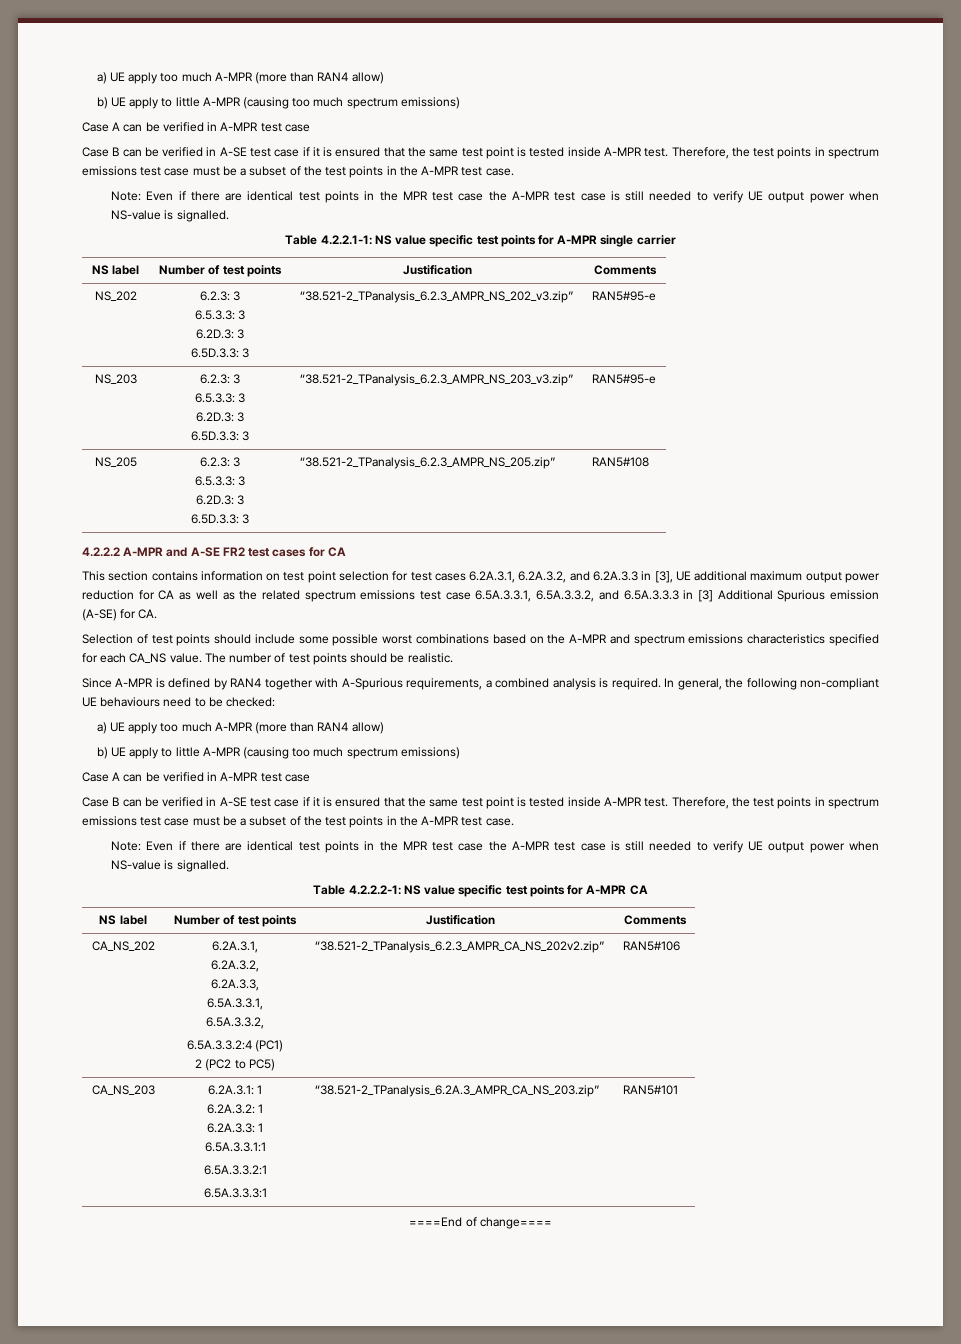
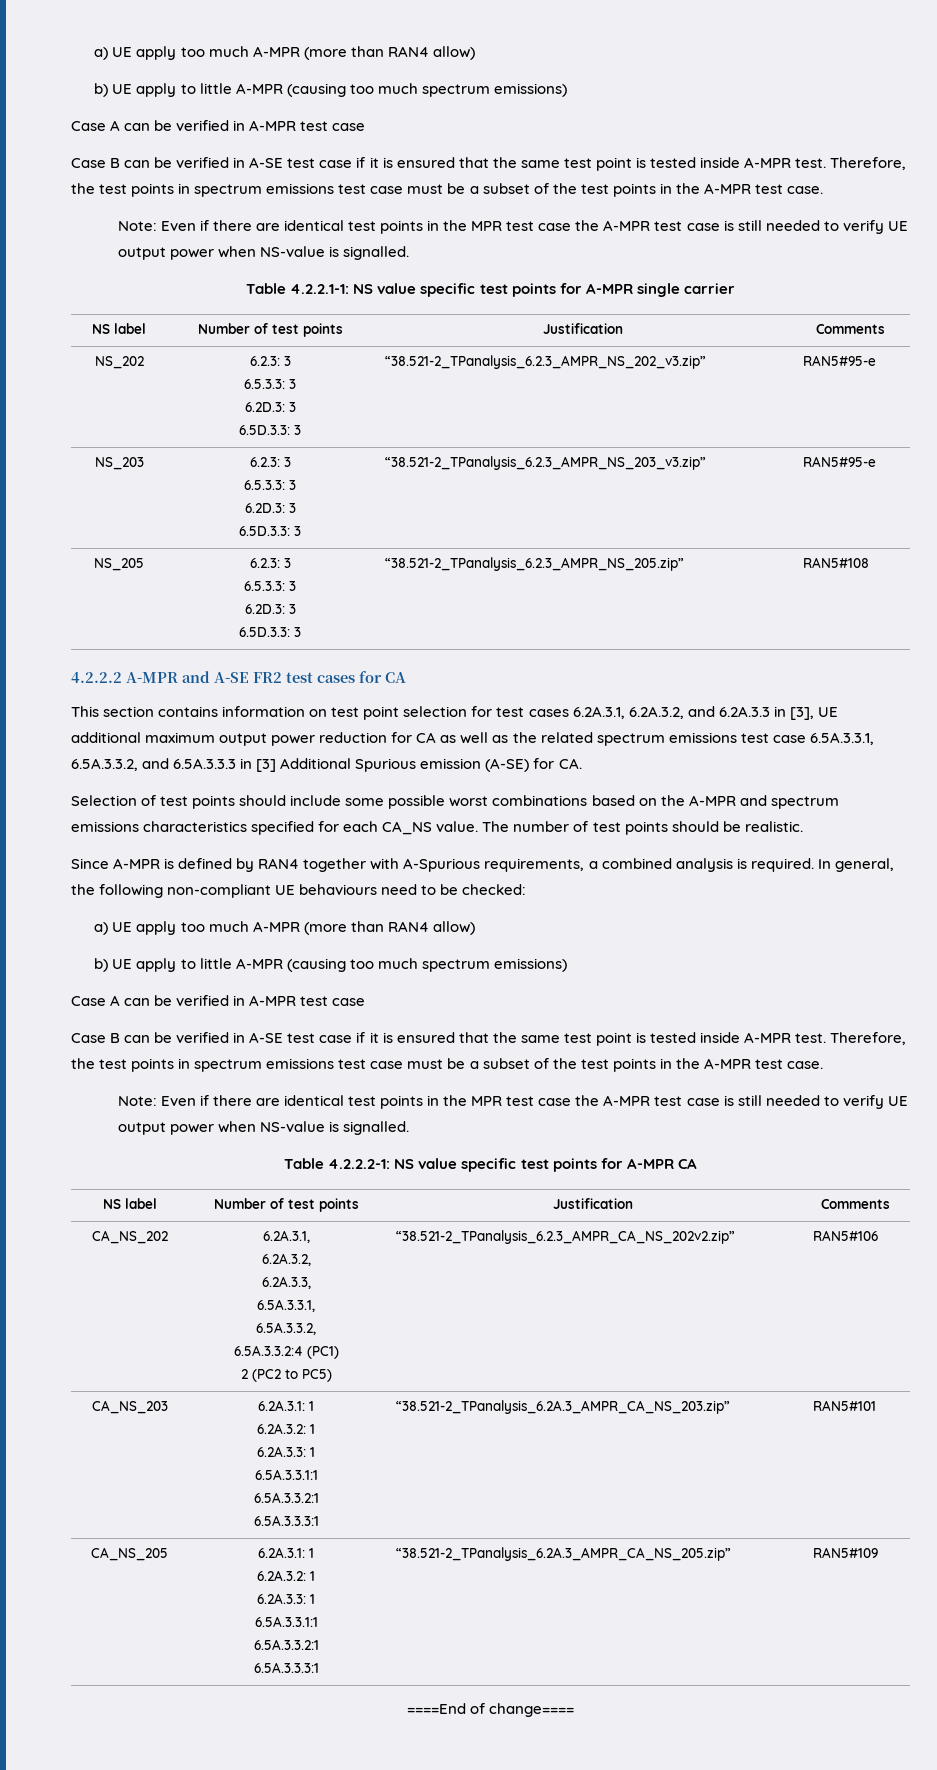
(678, 1090) none -> [91,1547,168,1561] [258,1547,314,1558] [257,1570,315,1581] [257,1593,315,1604] [254,1616,318,1627] [253,1639,319,1650] [253,1662,319,1673] [395,1547,731,1561] [812,1547,878,1558] // CA_NS_205 | 6.2A.3.1: 1 // 6.2A.3.2: 1 // 6.2A.3.3: 1 // 6.5A.3.3.1:1 // 6.5A.3.3.2:1 // 6.5A.3.3.3:1 | “38.521-2_TPanalysis_6.2A.3_AMPR_CA_NS_205.zip” | RAN5#109

